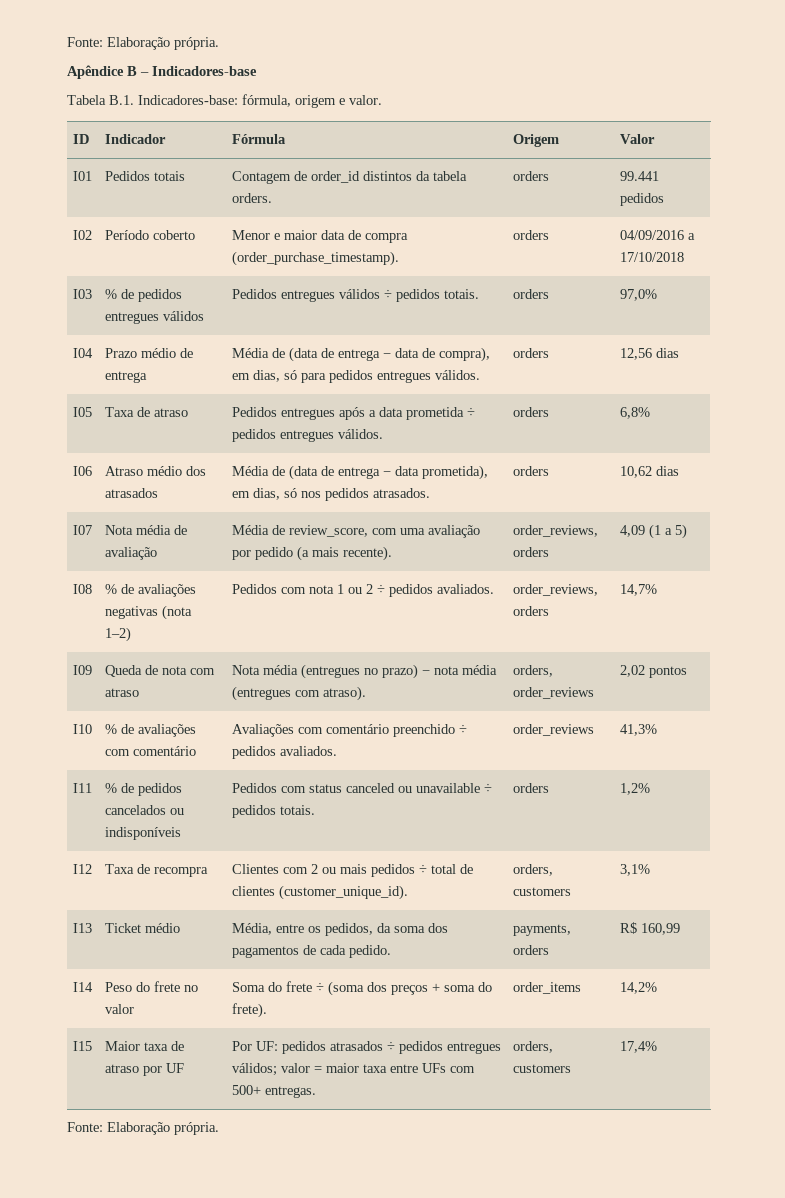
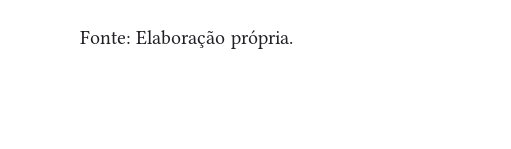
[67,37,219,50] [67,65,257,79] [67,94,382,108] [73,134,90,144] [105,134,167,144] [232,134,287,144] [513,134,560,147] [620,134,656,144] [73,171,93,181] [105,171,186,181] [232,171,468,184] [232,193,273,203] [513,171,550,181] [620,171,660,181] [620,193,665,206] [73,230,93,240] [105,230,196,240] [232,230,409,243] [232,251,400,266] [513,230,550,240] [620,230,696,240] [620,252,685,262] [73,289,93,299] [105,289,183,302] [105,311,205,324] [232,289,480,302] [513,289,550,299] [620,289,658,301] [73,348,94,358] [105,348,194,358] [105,371,148,383] [232,347,491,362] [232,370,481,383] [513,348,550,358] [620,348,680,360] [73,407,93,417] [105,407,189,417] [232,407,476,420] [232,429,384,442] [513,407,550,417] [620,407,651,419] [73,466,93,476] [105,466,207,476] [105,488,159,498] [232,465,489,480] [232,488,431,501] [513,466,550,476] [620,466,680,478] [73,525,93,535] [105,525,188,535] [105,547,158,560] [232,525,481,538] [232,546,393,561] [513,525,599,537] [513,547,550,557] [620,524,688,539] [73,584,93,594] [105,584,197,597] [105,605,193,620] [105,627,132,642] [232,584,495,597] [513,584,599,596] [513,606,550,616] [620,584,658,596] [73,665,93,675] [105,665,216,677] [105,688,140,697] [232,664,498,679] [232,686,367,701] [513,665,554,677] [513,687,595,699] [620,665,688,678] [73,724,93,734] [105,724,197,737] [105,746,197,756] [232,724,468,737] [232,746,338,759] [513,724,595,736] [620,724,658,736] [73,783,93,793] [105,783,183,796] [105,805,185,815] [105,827,182,840] [232,783,493,793] [232,805,316,818] [513,783,550,793] [620,783,651,795] [73,864,93,874] [105,864,209,877] [232,864,474,877] [232,885,409,900] [513,864,554,876] [513,887,572,896] [620,864,651,876] [73,923,93,933] [105,923,181,933] [232,923,449,936] [232,945,392,958] [513,924,572,936] [513,945,550,955] [620,922,681,935] [73,982,94,992] [105,981,199,992] [105,1004,135,1014] [232,981,493,996] [232,1003,268,1018] [513,982,582,994] [620,982,658,994] [73,1041,93,1051] [105,1041,185,1051] [105,1063,185,1076] [232,1041,502,1054] [232,1063,476,1076] [232,1085,317,1098] [513,1041,554,1053] [513,1064,572,1073] [620,1041,658,1053] [67,1122,219,1135] Fonte: Elaboração própria. // Apêndice B – Indicadores-base // Tabela B.1. Indicadores-base: fórmula, origem e valor. // ID | Indicador | Fórmula | Origem | Valor // I01 | Pedidos totais | Contagem de order_id distintos da tabela orders. | orders | 99.441 pedidos // I02 | Período coberto | Menor e maior data de compra (order_purchase_timestamp). | orders | 04/09/2016 a 17/10/2018 // I03 | % de pedidos entregues válidos | Pedidos entregues válidos ÷ pedidos totais. | orders | 97,0% // I04 | Prazo médio de entrega | Média de (data de entrega − data de compra), em dias, só para pedidos entregues válidos. | orders | 12,56 dias // I05 | Taxa de atraso | Pedidos entregues após a data prometida ÷ pedidos entregues válidos. | orders | 6,8% // I06 | Atraso médio dos atrasados | Média de (data de entrega − data prometida), em dias, só nos pedidos atrasados. | orders | 10,62 dias // I07 | Nota média de avaliação | Média de review_score, com uma avaliação por pedido (a mais recente). | order_reviews, orders | 4,09 (1 a 5) // I08 | % de avaliações negativas (nota 1–2) | Pedidos com nota 1 ou 2 ÷ pedidos avaliados. | order_reviews, orders | 14,7% // I09 | Queda de nota com atraso | Nota média (entregues no prazo) − nota média (entregues com atraso). | orders, order_reviews | 2,02 pontos // I10 | % de avaliações com comentário | Avaliações com comentário preenchido ÷ pedidos avaliados. | order_reviews | 41,3% // I11 | % de pedidos cancelados ou indisponíveis | Pedidos com status canceled ou unavailable ÷ pedidos totais. | orders | 1,2% // I12 | Taxa de recompra | Clientes com 2 ou mais pedidos ÷ total de clientes (customer_unique_id). | orders, customers | 3,1% // I13 | Ticket médio | Média, entre os pedidos, da soma dos pagamentos de cada pedido. | payments, orders | R$ 160,99 // I14 | Peso do frete no valor | Soma do frete ÷ (soma dos preços + soma do frete). | order_items | 14,2% // I15 | Maior taxa de atraso por UF | Por UF: pedidos atrasados ÷ pedidos entregues válidos; valor = maior taxa entre UFs com 500+ entregas. | orders, customers | 17,4% // Fonte: Elaboração própria. -> [80,30,293,49] Fonte: Elaboração própria.

